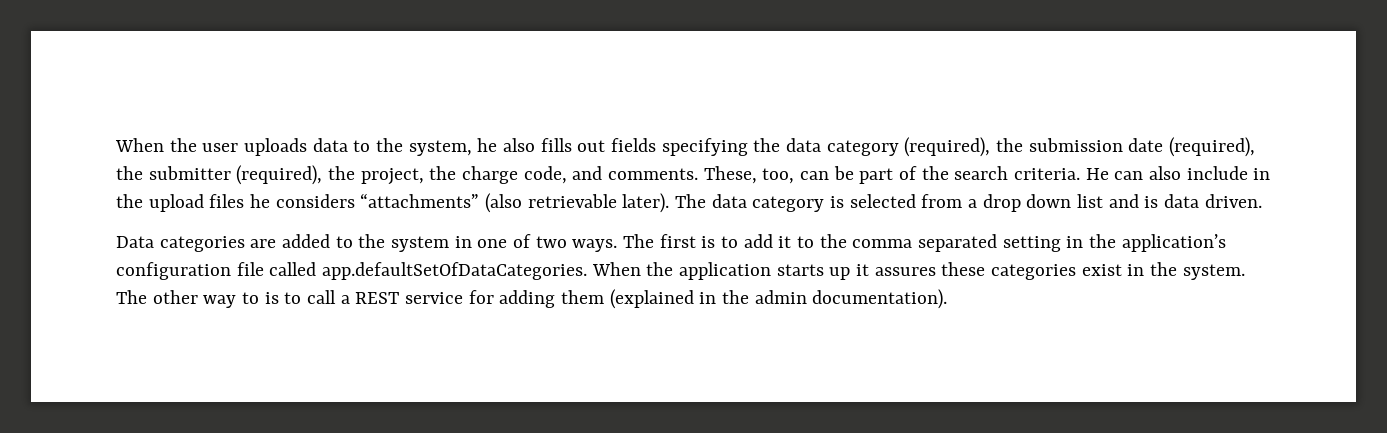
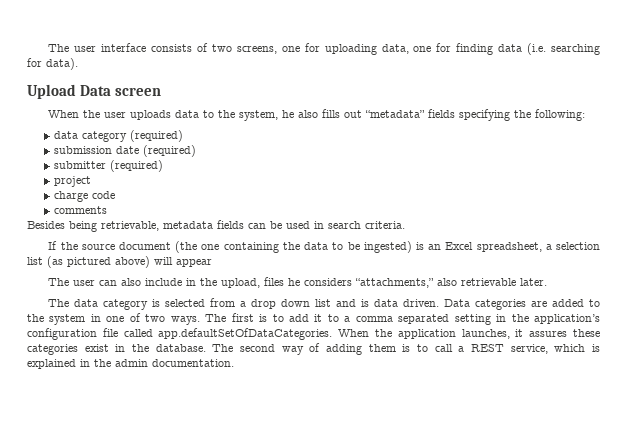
(115, 145) none -> [48,43,601,55] [27,58,78,70] [27,84,161,99] The user interface consists of two screens, one for uploading data, one for finding data (i.e. searching for data). // Upload Data screen //
(606, 146) none -> [365,110,426,118] “metadata”
[786,137,1256,157] [116,165,1109,185] data category (required), the submission date (required), the submitter (required), the project, the charge code, and comments. These, too, can be part of the search criteria. He -> [535,109,586,121] [54,130,184,142] [54,145,197,157] [54,160,164,172] [54,176,92,187] [54,191,116,202] [54,206,108,214] [27,220,405,232] [48,241,600,253] [27,256,212,268] [48,278,96,286] following: // data category (required) // submission date (required) // submitter (required) // project // charge code // comments // Besides being retrievable, metadata fields can be used in search criteria. // If the source document (the one containing the data to be ingested) is an Excel spreadsheet, a selection list (as pictured above) will appear // The user
[148,194,204,212] upload -> [221,278,261,288] upload,
[360,193,670,213] “attachments” (also retrievable later). -> [355,278,548,288] “attachments,” also retrievable later. //
(1262, 201) // -> (440, 303) none
[819,234,847,248] the -> [344,316,351,322] a
[776,264,851,280] starts up -> [461,329,510,339] launches,
[1182,264,1245,280] [116,290,260,308] system. The other way to -> [155,343,396,355] database. The second way of adding them
[405,289,694,309] service for adding them (explained -> [510,344,600,354] [27,359,76,369] service, which is explained
[812,289,948,309] documentation). -> [152,359,234,367] documentation.

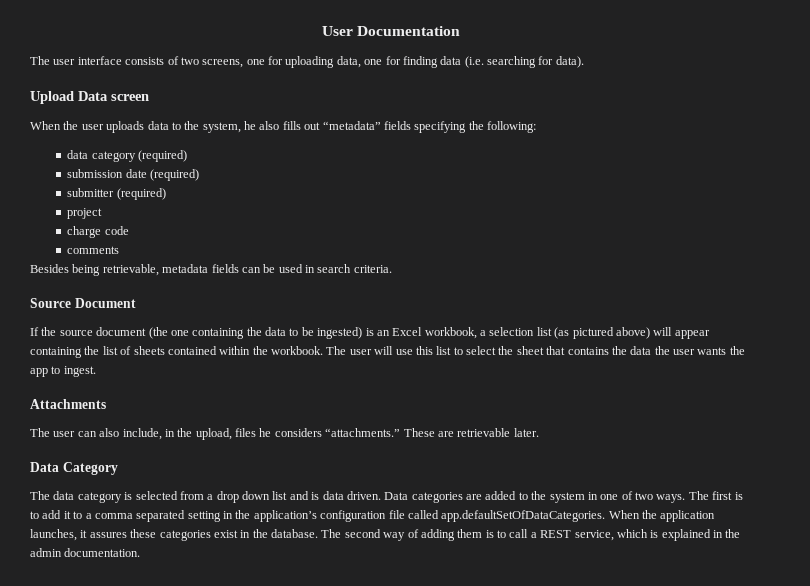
(48, 48) none -> [321,26,461,36] User Documentation //
(405, 225) none -> [30,298,136,308] // Source Document
[476,242,542,252] spreadsheet, -> [424,327,477,339] workbook,
(212, 263) none -> [30,346,745,358] [30,366,96,377] [30,399,106,409] containing the list of sheets contained within the workbook. The user will use this list to select the sheet that contains the data the user wants the app to ingest. // Attachments
[145,278,183,286] include -> [122,428,162,440] include,
[355,278,458,288] “attachments,” also -> [325,428,454,437] “attachments.” These are
(548, 282) none -> [30,462,118,475] // Data Category

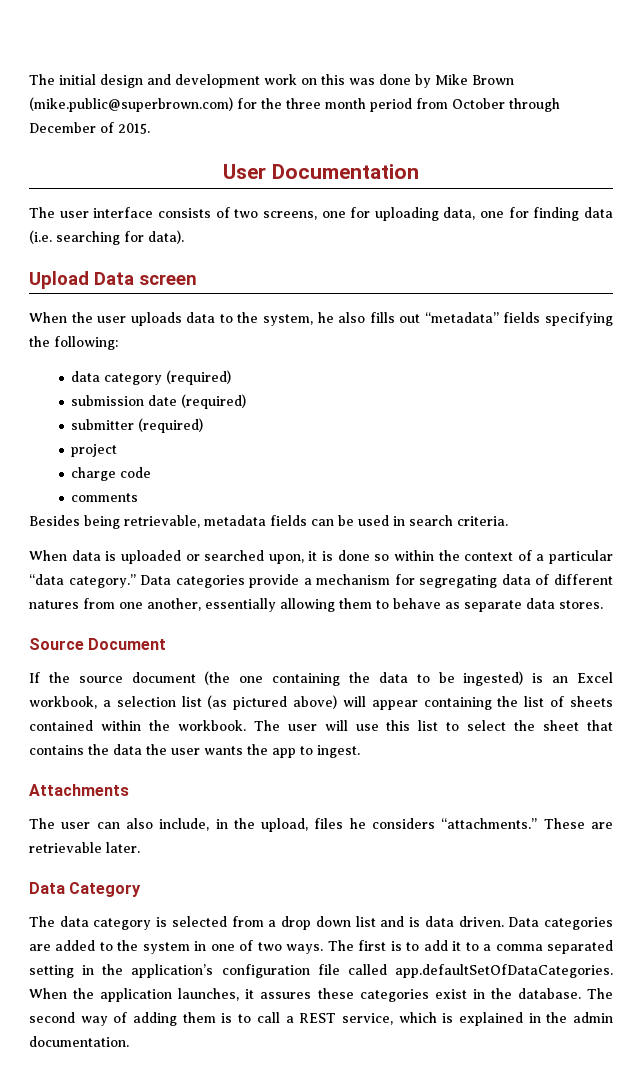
(321, 31) none -> [29,74,514,88] [29,97,560,112] [29,122,150,134] The initial design and development work on this was done by Mike Brown (mike.public@superbrown.com) for the three month period from October through December of 2015. //
(392, 269) none -> [29,550,613,564] [29,574,613,588] [29,598,603,612] // When data is uploaded or searched upon, it is done so within the context of a particular “data category.” Data categories provide a mechanism for segregating data of different natures from one another, essentially allowing them to behave as separate data stores.

